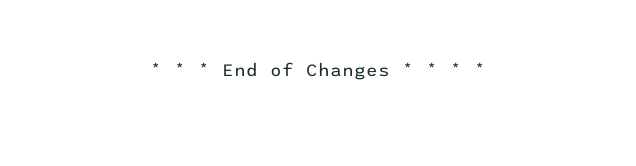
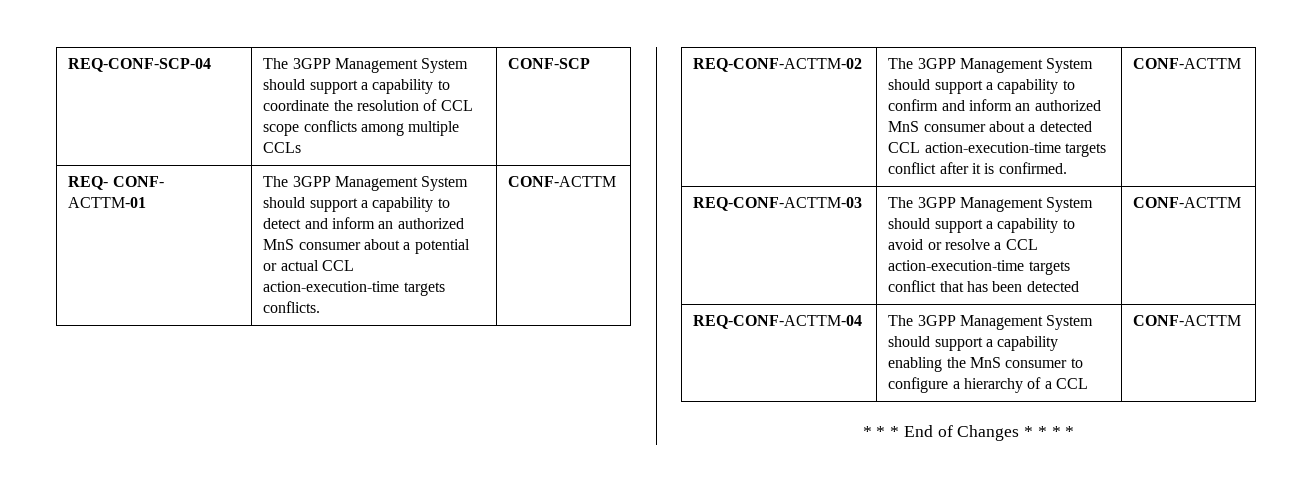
(150, 69) none -> [68,58,212,72] [263,58,469,73] [263,79,450,94] [263,99,473,111] [263,120,460,136] [263,142,302,153] [508,58,591,69] [68,176,164,190] [68,197,147,208] [263,176,469,191] [263,197,450,212] [263,217,464,229] [263,239,470,254] [263,260,354,271] [263,281,445,296] [263,301,321,313] [508,176,617,187] [693,58,863,72] [888,58,1094,73] [888,79,1075,94] [888,99,1101,111] [888,121,1092,132] [888,142,1106,157] [888,162,1067,174] [1133,58,1242,69] [693,197,863,211] [888,197,1094,212] [888,218,1075,233] [888,239,1038,250] [888,260,1070,275] [888,280,1079,292] [1133,197,1242,208] [693,315,863,329] [888,315,1094,330] [888,336,1059,351] [888,357,1083,372] [888,377,1088,393] [1133,315,1242,326] REQ-CONF-SCP-04 | The 3GPP Management System should support a capability to coordinate the resolution of CCL scope conflicts among multiple CCLs | CONF-SCP // REQ- CONF- ACTTM-01 | The 3GPP Management System should support a capability to detect and inform an authorized MnS consumer about a potential or actual CCL action-execution-time targets conflicts. | CONF-ACTTM // REQ-CONF-ACTTM-02 | The 3GPP Management System should support a capability to confirm and inform an authorized MnS consumer about a detected CCL action-execution-time targets conflict after it is confirmed. | CONF-ACTTM // REQ-CONF-ACTTM-03 | The 3GPP Management System should support a capability to avoid or resolve a CCL action-execution-time targets conflict that has been detected | CONF-ACTTM // REQ-CONF-ACTTM-04 | The 3GPP Management System should support a capability enabling the MnS consumer to configure a hierarchy of a CCL | CONF-ACTTM //

